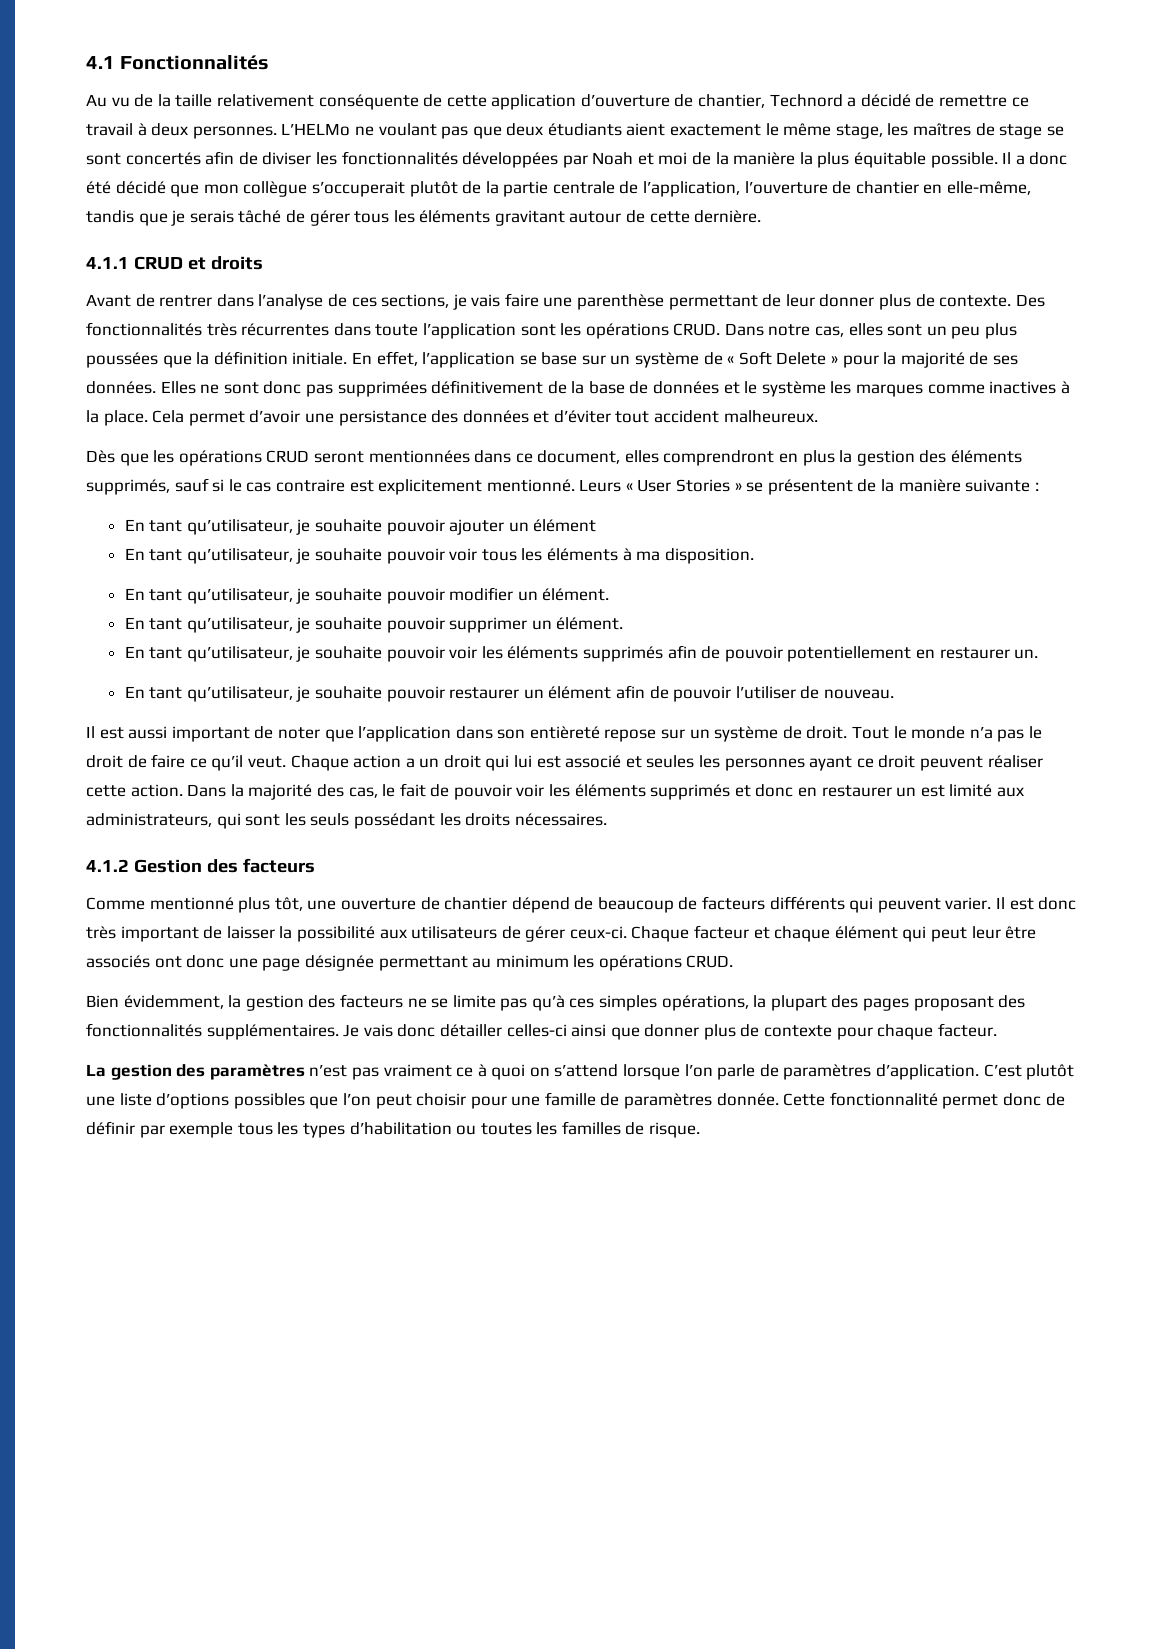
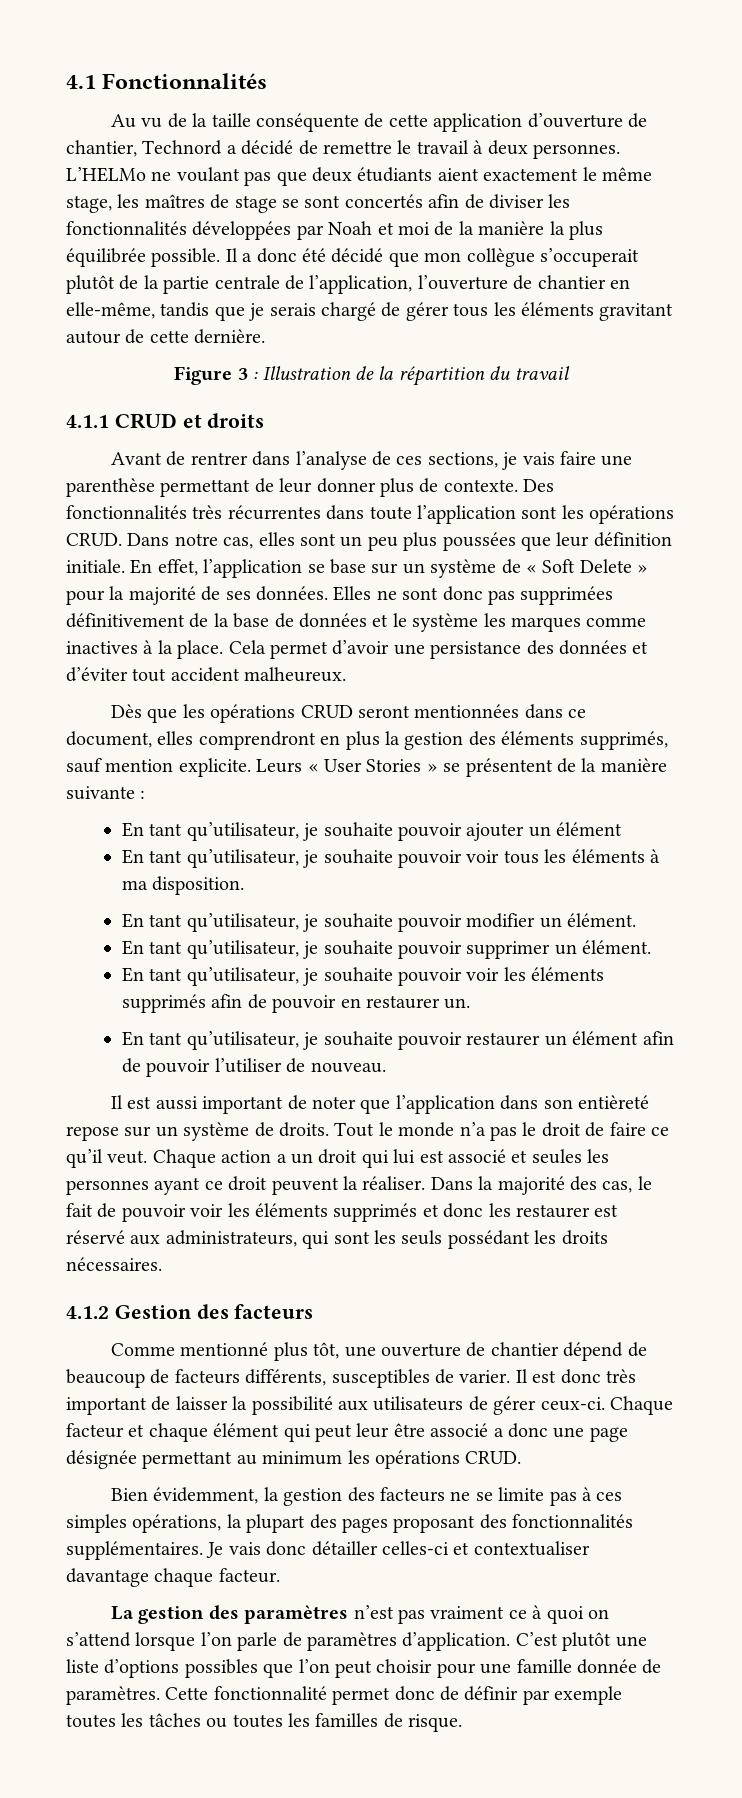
[216,94,314,107] relativement -> (251, 120) none
[1011,97,1029,107] ce -> [397,140,412,154] le
[854,152,927,168] équitable -> [66,248,146,267] équilibrée
[238,210,282,223] tâché -> [321,302,376,321] chargé
(762, 216) none -> [174,366,570,386] // Figure 3 : Illustration de la répartition du travail
[196,352,210,365] la -> [556,532,590,547] leur
[212,479,575,495] si le cas contraire est explicitement mentionné. -> [105,758,251,777] mention explicite.
[787,646,912,662] potentiellement -> (337, 1004) none
[806,726,848,739] droit. -> [279,1122,329,1137] droits.
[987,755,1043,768] [86,784,183,797] réaliser cette action. -> [343,1176,426,1190] la réaliser.
[798,784,993,797] en restaurer un est limité -> [488,1203,619,1218] [66,1230,125,1244] les restaurer est réservé
[769,896,941,913] différents qui peuvent -> [245,1369,454,1388] différents, susceptibles de
[86,955,182,968] associés ont -> [430,1423,504,1437] associé a
[531,995,565,1011] qu’à -> [581,1487,592,1501] à
[571,1024,873,1040] ainsi que donner plus de contexte pour -> [453,1541,590,1556] [66,1568,149,1587] et contextualiser davantage
[600,1093,779,1109] de paramètres donnée. -> [576,1659,662,1674] [66,1686,160,1705] donnée de paramètres.
[237,1122,452,1138] tous les types d’habilitation -> [66,1713,201,1728] toutes les tâches

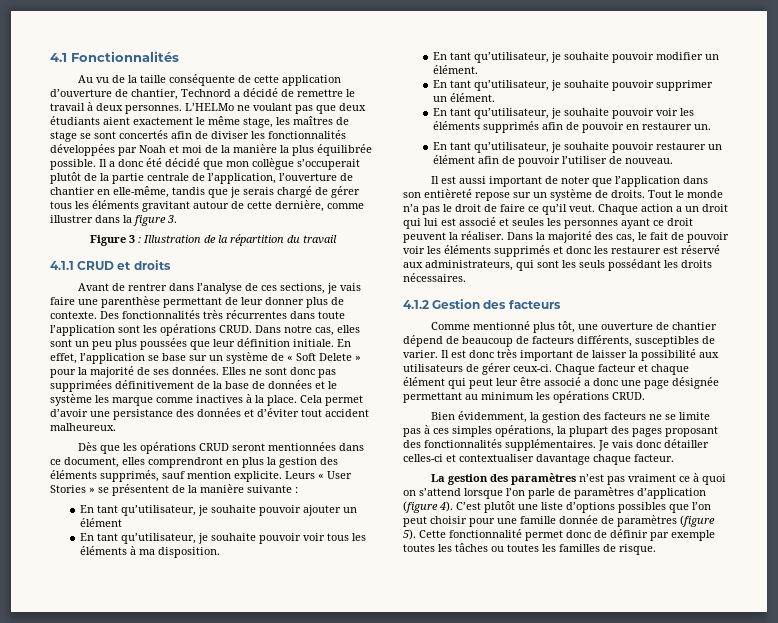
[194,329,266,344] dernière. -> [275,200,364,212] [50,215,177,226] dernière, comme illustrer dans la figure 3.
[510,617,581,632] marques -> [112,397,153,406] marque
[402,1632,511,1651] d’application. -> [637,488,706,499] [403,501,453,513] d’application (figure 4).
[66,1686,160,1705] paramètres. -> [617,515,715,527] [403,529,416,540] paramètres (figure 5).

